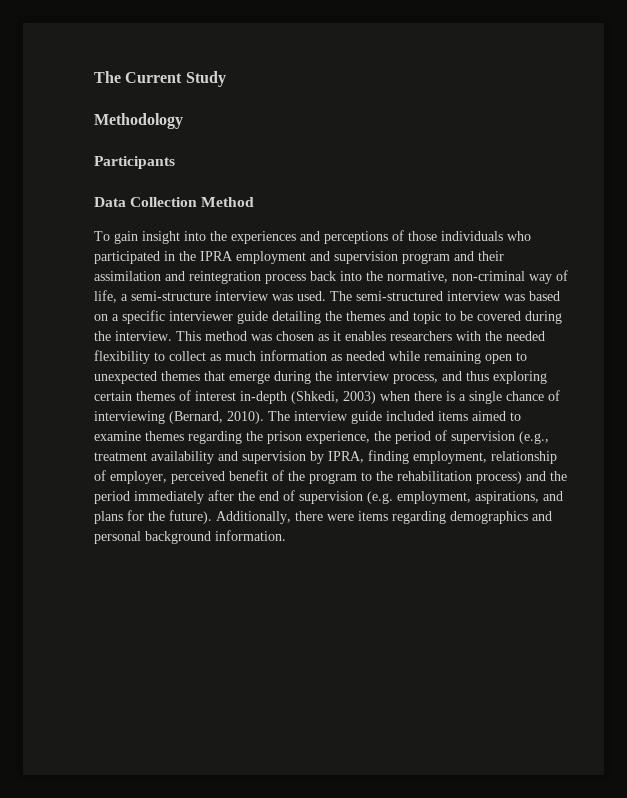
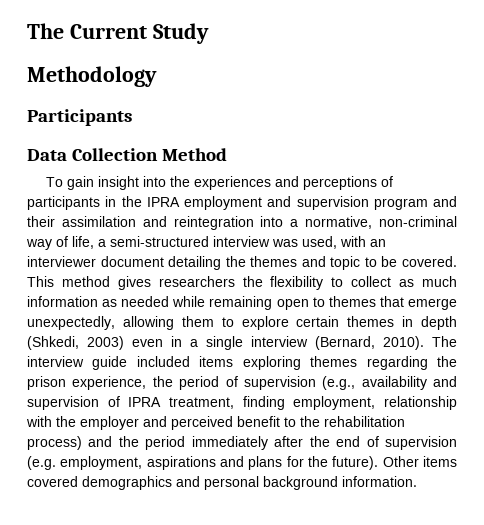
[408,231,531,241] [94,251,160,264] those individuals who participated -> [27,196,100,210] participants
[265,271,383,284] process back into the -> [260,216,299,227] into a
[131,291,560,301] [94,310,268,324] semi-structure interview was used. The semi-structured interview was based on a specific interviewer guide -> [110,236,386,249] [27,256,164,267] semi-structured interview was used, with an interviewer document
[477,311,562,324] [94,331,545,341] covered during the interview. This method was chosen as it enables researchers with the needed -> [401,256,457,267] [27,276,263,290] covered. This method gives researchers the
[94,371,157,384] unexpected -> (325, 302) none
[274,371,547,384] [94,390,560,404] [94,411,165,424] during the interview process, and thus exploring certain themes of interest in-depth (Shkedi, 2003) when there is a single chance of interviewing -> [27,316,457,330] [27,336,308,350] unexpectedly, allowing them to explore certain themes in depth (Shkedi, 2003) even in a single interview
[472,411,521,421] [94,431,141,441] aimed to examine -> [242,356,301,370] exploring
[94,452,147,461] treatment -> (356, 383) none
[310,450,557,464] [94,470,357,484] by IPRA, finding employment, relationship of employer, perceived benefit of the program -> [107,396,457,410] [26,416,280,430] of IPRA treatment, finding employment, relationship with the employer and perceived benefit
[475,491,539,504] aspirations, -> [146,456,216,470] aspirations
[216,511,446,524] Additionally, there were items regarding -> [382,456,457,467] [27,476,78,487] Other items covered

